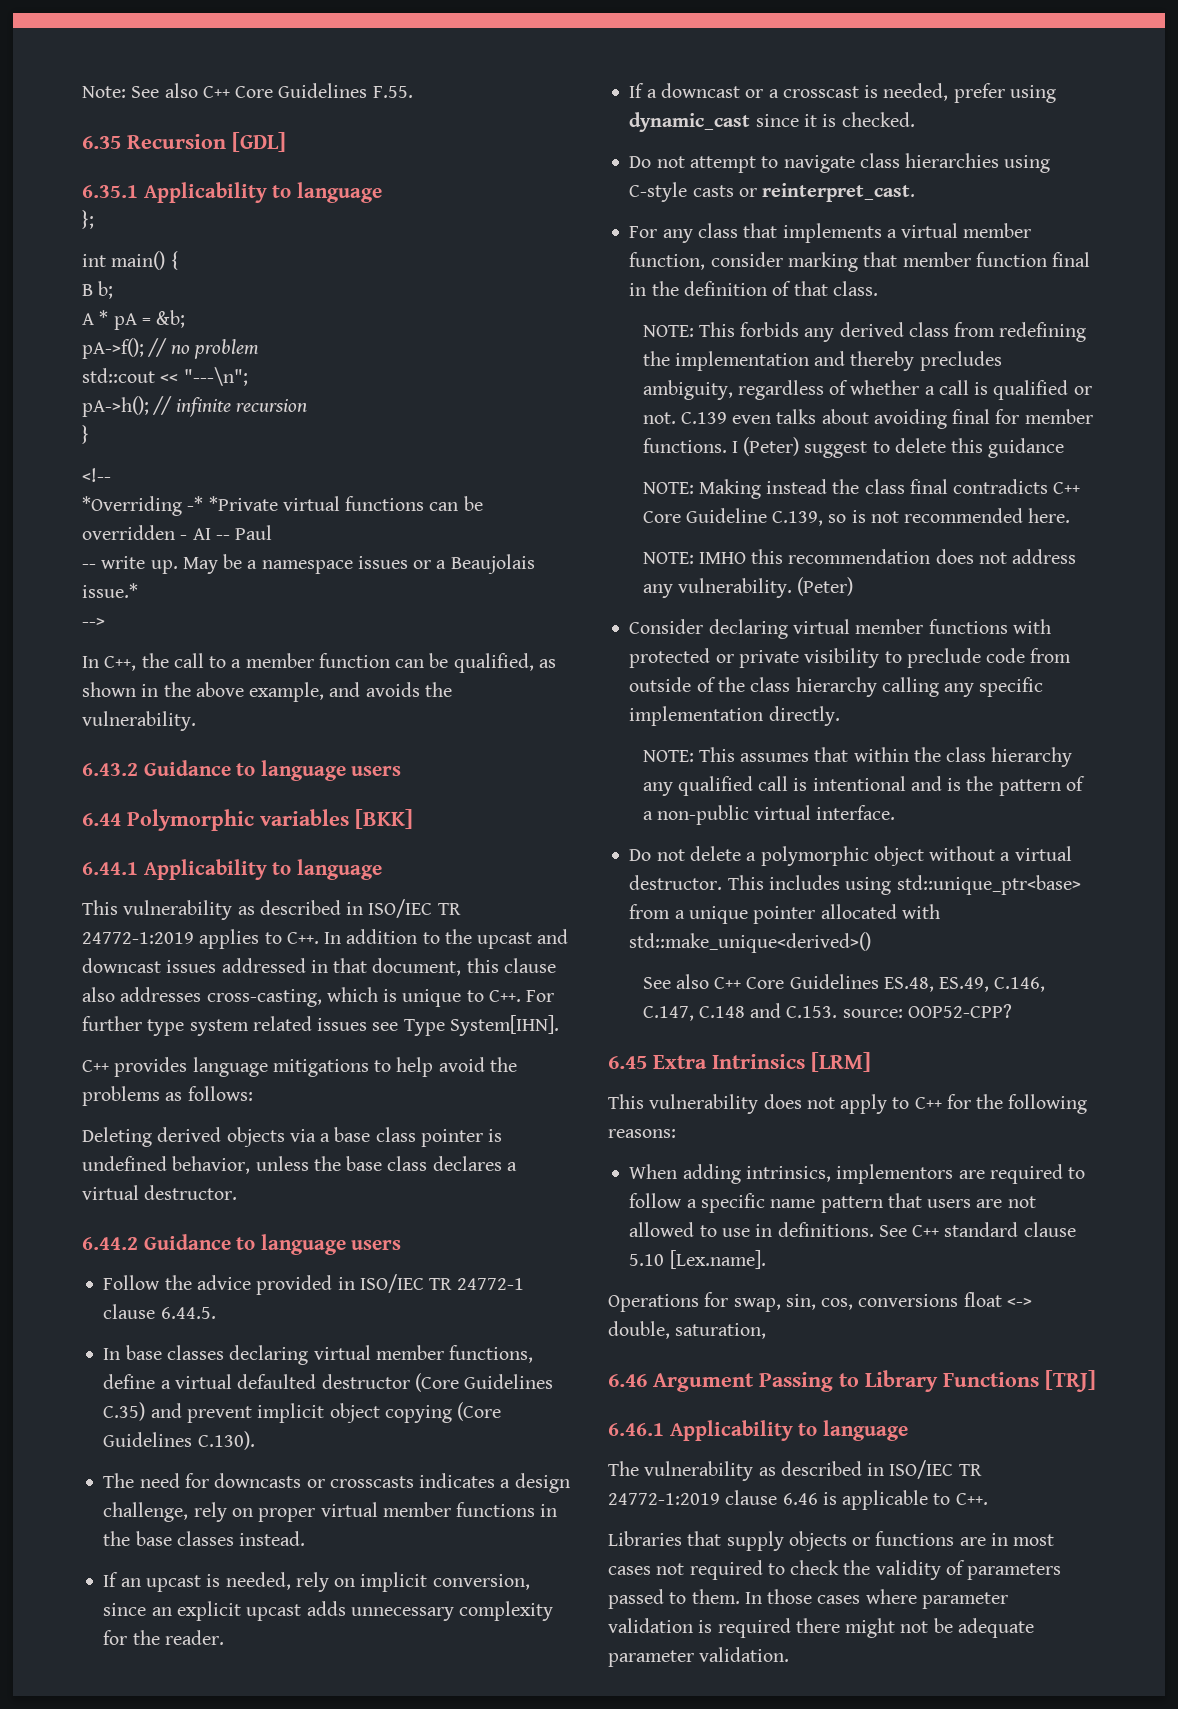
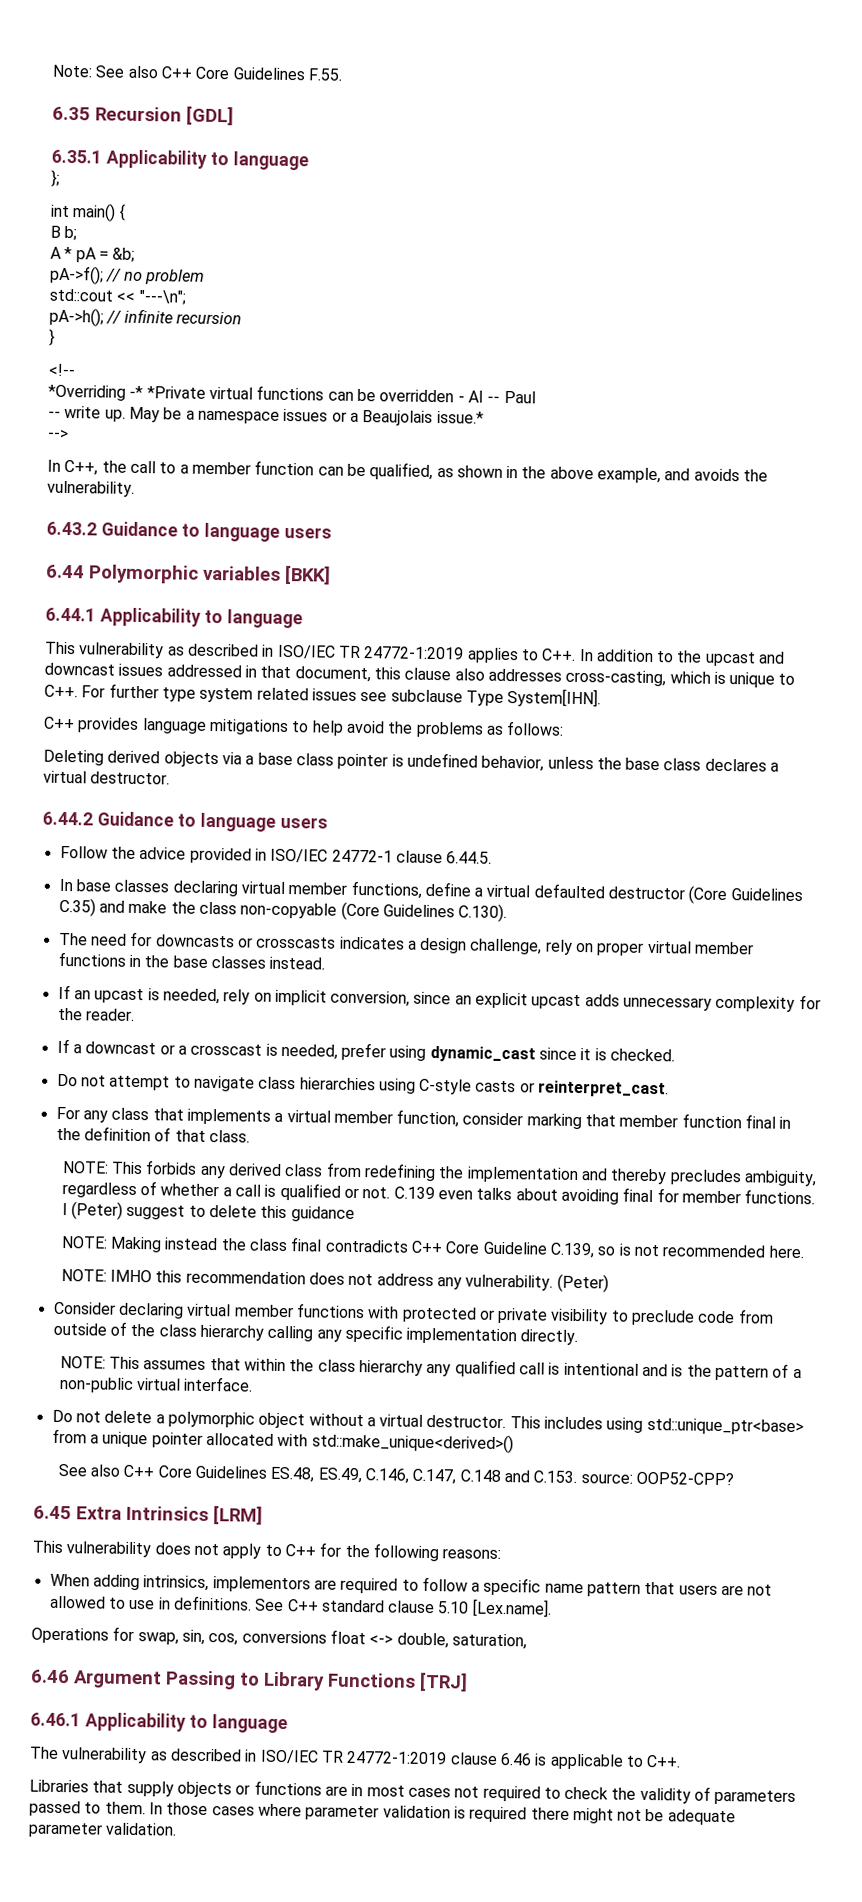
(399, 1026) none -> [390,689,463,703] subclause
[429,1278,453,1290] TR -> (329, 855) none
[186,1403,452,1423] prevent implicit object copying -> [128,900,338,919] make the class non-copyable

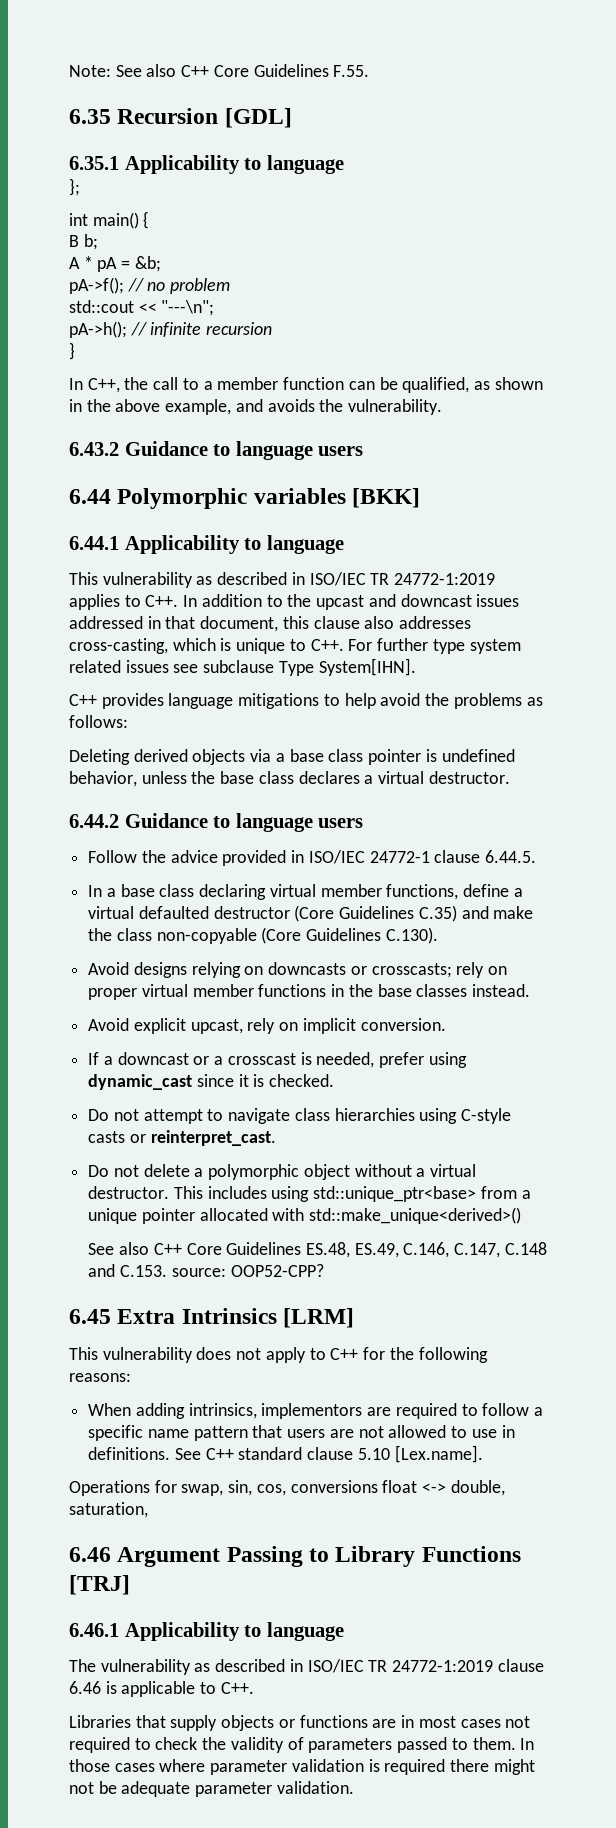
[48,363,75,377] [48,384,536,404] [48,405,484,426] [47,429,69,440] // <!-- // *Overriding -* *Private virtual functions can be overridden - AI -- Paul // -- write up. May be a namespace issues or a Beaujolais issue.* // --> -> (75, 351) none
[75,879,170,893] base classes -> [106,884,195,897] a base class
[58,931,543,955] The need for downcasts or crosscasts indicates a design challenge, -> [88,962,452,978] Avoid designs relying on downcasts or crosscasts;
[57,984,821,1012] [57,1007,135,1021] If an upcast is needed, rely on implicit conversion, since an explicit upcast adds unnecessary complexity for the reader. -> [88,1018,446,1034] Avoid explicit upcast, rely on implicit conversion.
[55,1106,792,1130] [55,1126,250,1143] [61,1160,817,1187] [61,1181,816,1205] [61,1201,355,1222] [60,1235,805,1259] [60,1268,609,1293] [53,1301,774,1326] [52,1321,579,1346] [59,1355,802,1381] [58,1376,254,1393] // For any class that implements a virtual member function, consider marking that member function final in the definition of that class. // NOTE: This forbids any derived class from redefining the implementation and thereby precludes ambiguity, regardless of whether a call is qualified or not. C.139 even talks about avoiding final for member functions. I (Peter) suggest to delete this guidance // NOTE: Making instead the class final contradicts C++ Core Guideline C.139, so is not recommended here. // NOTE: IMHO this recommendation does not address any vulnerability. (Peter) // Consider declaring virtual member functions with protected or private visibility to preclude code from outside of the class hierarchy calling any specific implementation directly. // NOTE: This assumes that within the class hierarchy any qualified call is intentional and is the pattern of a non-public virtual interface. -> (276, 1138) none

